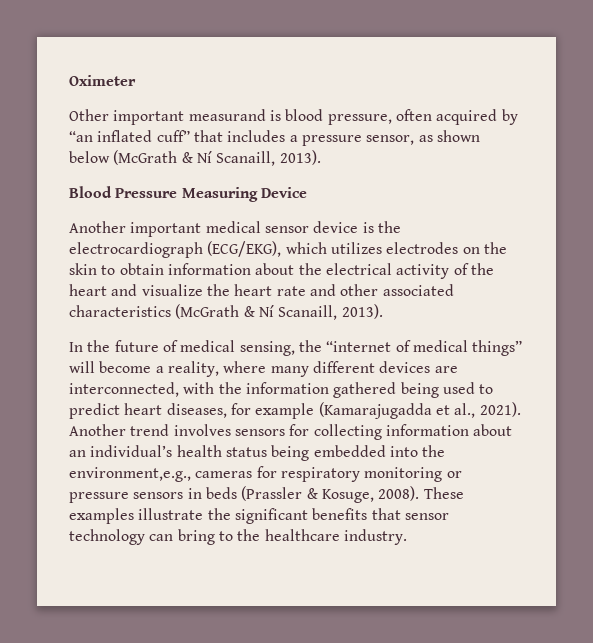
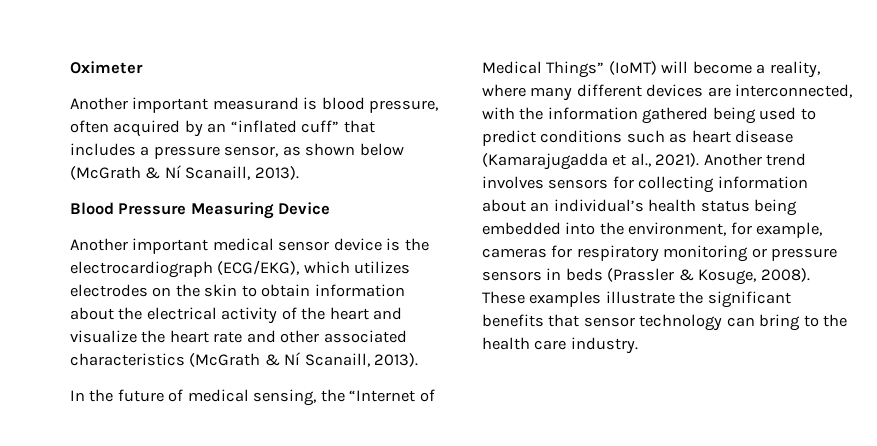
[69,109,109,121] Other -> [70,97,128,110] Another
[69,130,153,142] “an inflated -> [207,120,297,133] an “inflated
[326,340,523,356] “internet of medical things” -> [349,389,435,402] [482,61,657,78] “Internet of Medical Things” (IoMT)
[124,403,315,419] heart diseases, for example -> [540,130,794,143] conditions such as heart disease
[69,467,191,482] environment,e.g., -> [628,222,823,238] environment, for example,
[264,529,340,541] healthcare -> [482,337,567,350] health care

